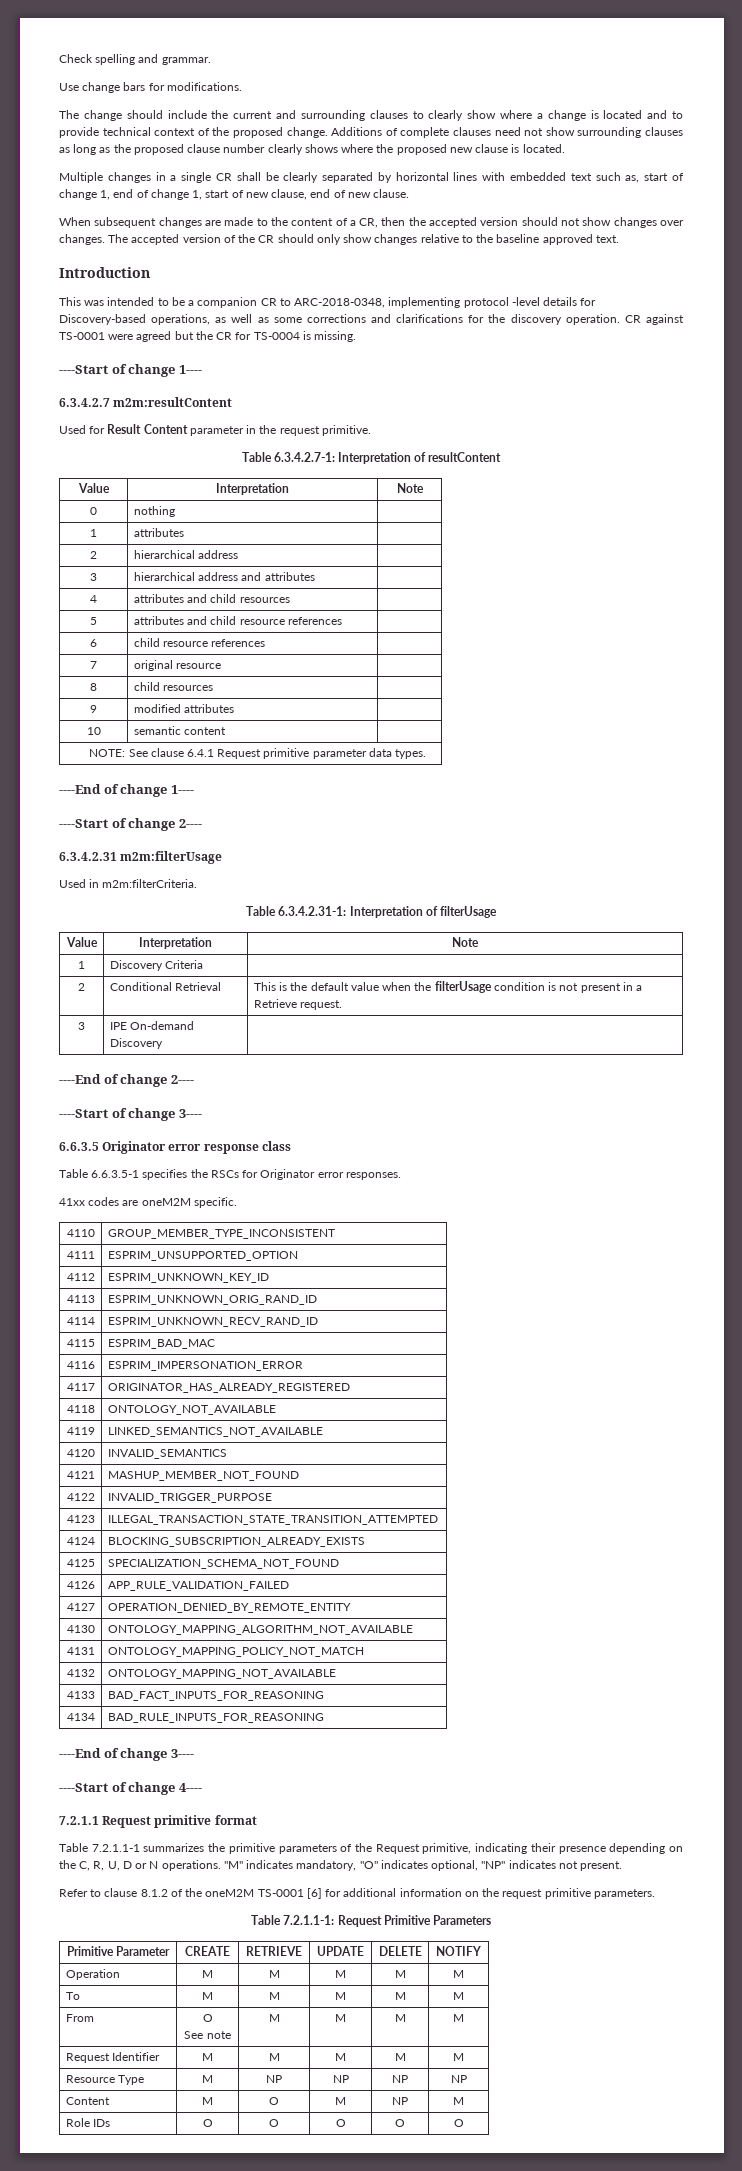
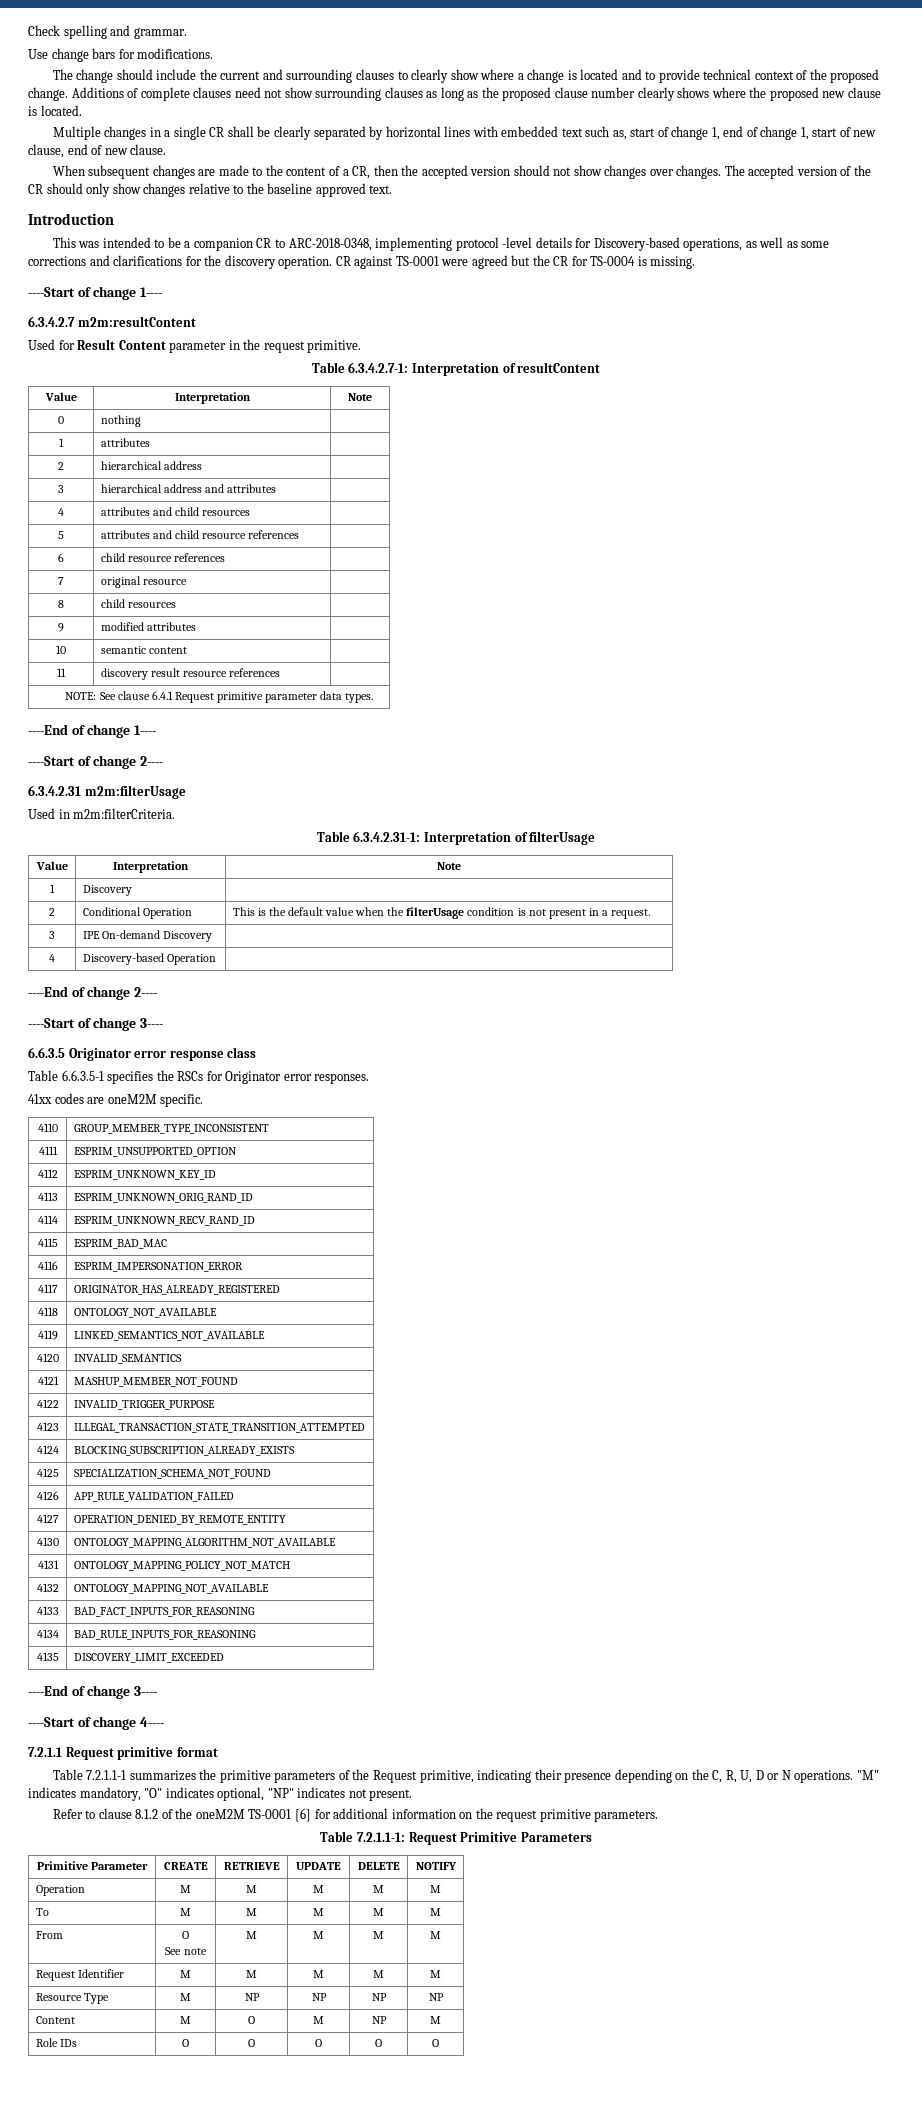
(227, 731) none -> [57,668,66,677] [100,668,280,680] // 11 | discovery result resource references |
[165,960,204,969] Criteria -> (132, 890) none
[175,982,222,991] Retrieval -> [142,908,192,919] Operation
[253,999,297,1008] Retrieve -> (609, 913) none
(163, 1043) none -> [49,954,55,962] [82,953,216,965] // 4 | Discovery-based Operation |
(324, 1718) none -> [36,1652,59,1661] [73,1653,224,1663] // 4135 | DISCOVERY_LIMIT_EXCEEDED

